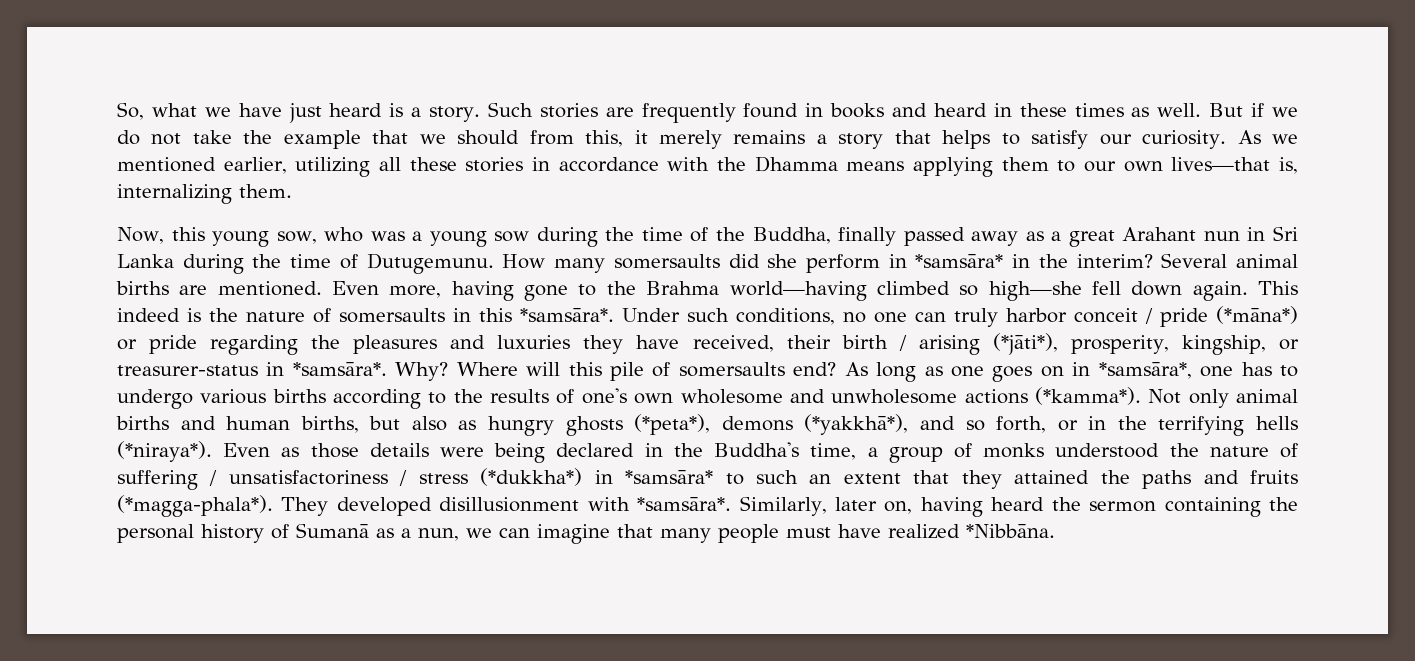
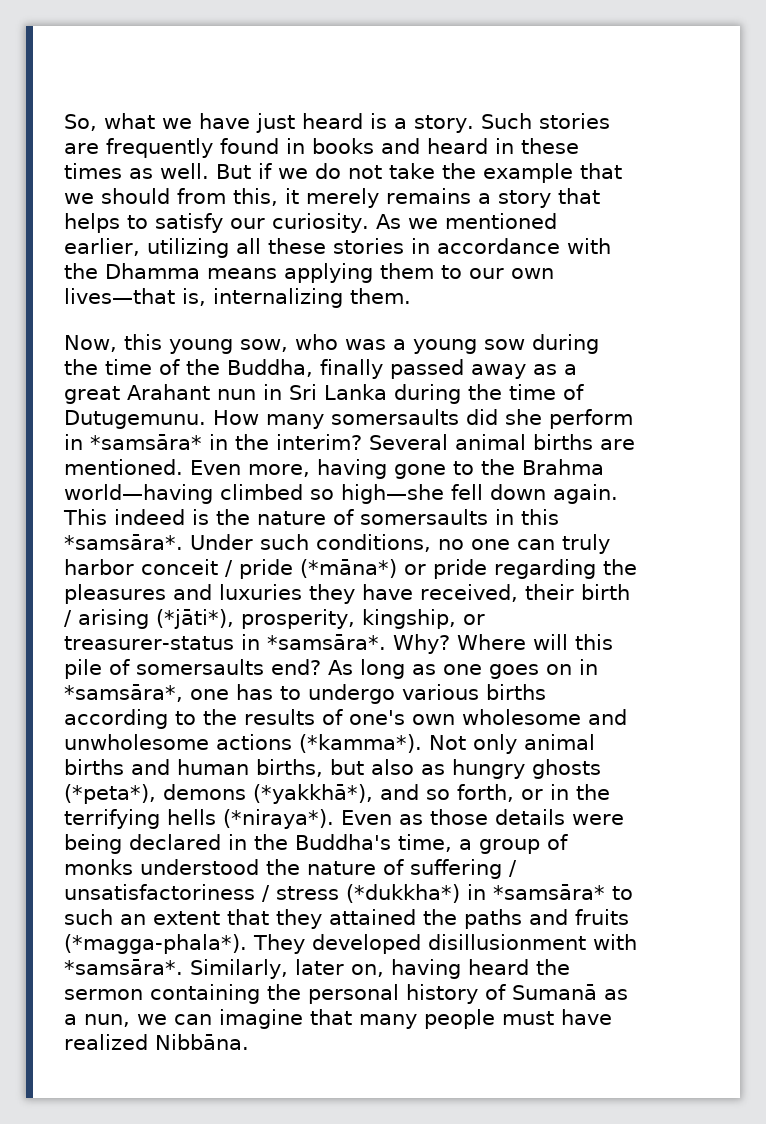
[966,524,1055,538] *Nibbāna. -> [155,1034,249,1050] Nibbāna.

